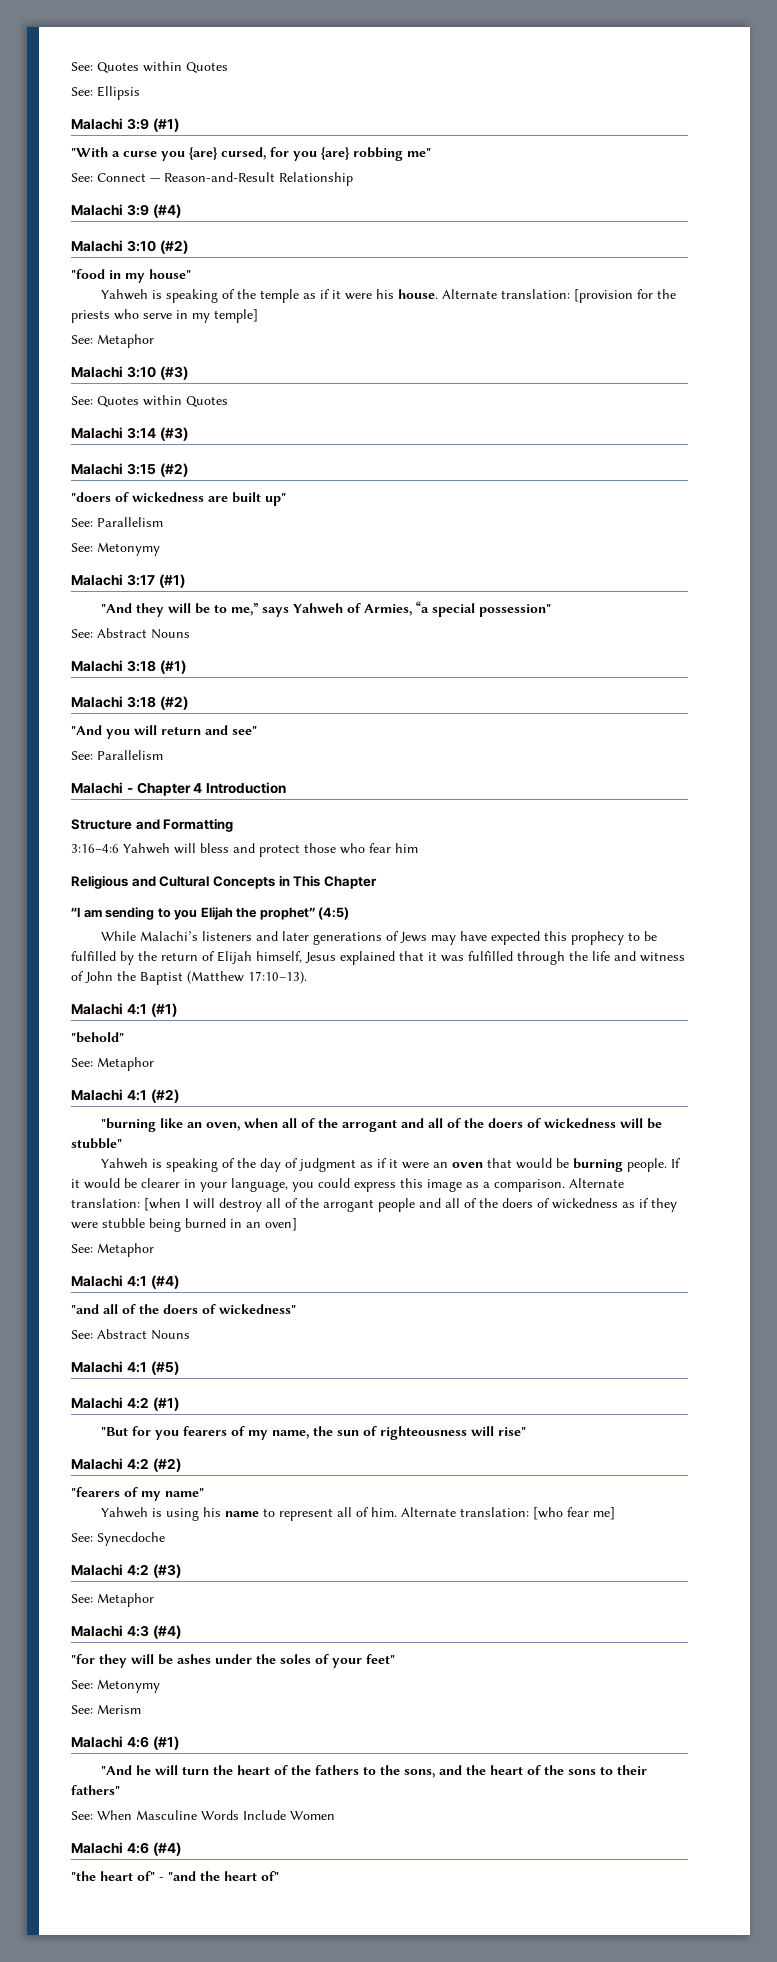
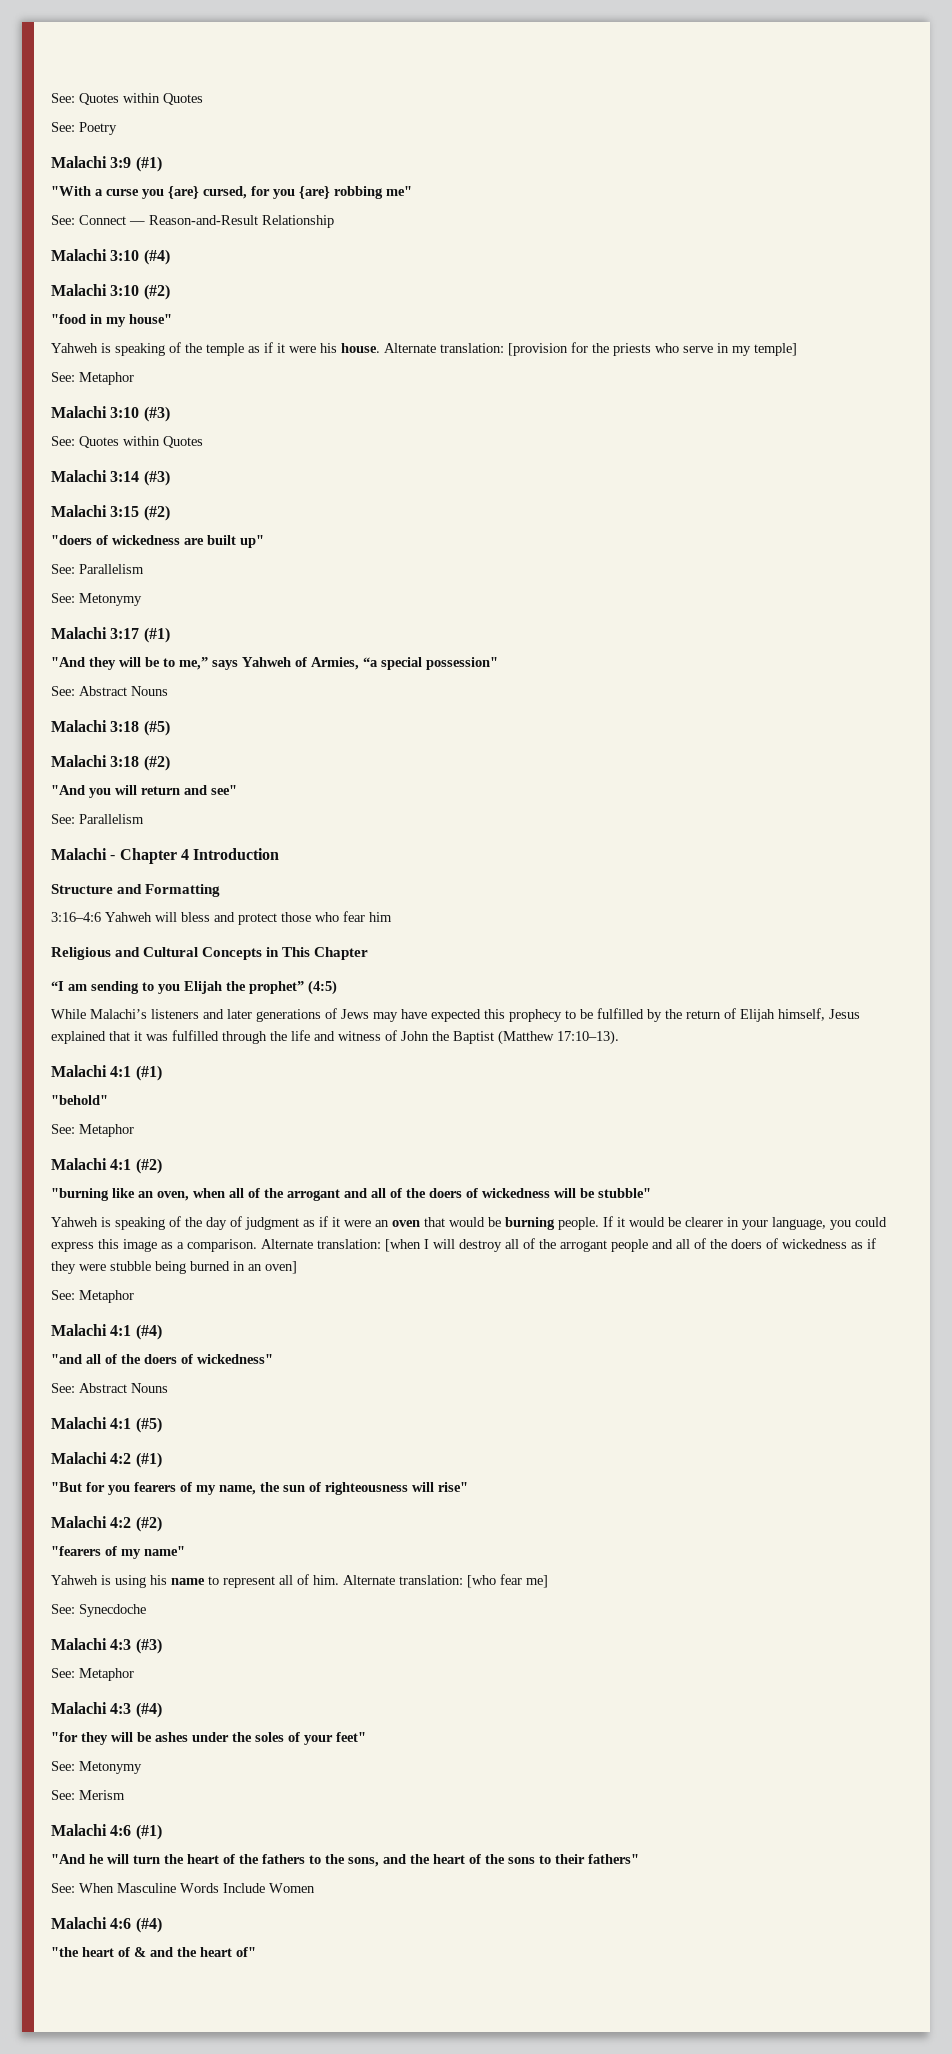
[97,86,140,100] Ellipsis -> [79,122,117,135] Poetry
[126,204,149,216] 3:9 -> [110,250,140,261] 3:10
[159,660,186,674] (#1) -> [143,720,170,736] (#5)
[126,1564,149,1576] 4:2 -> [110,1639,132,1650] 4:3
[137,1871,196,1881] of" - "and -> [118,1947,173,1957] of & and

